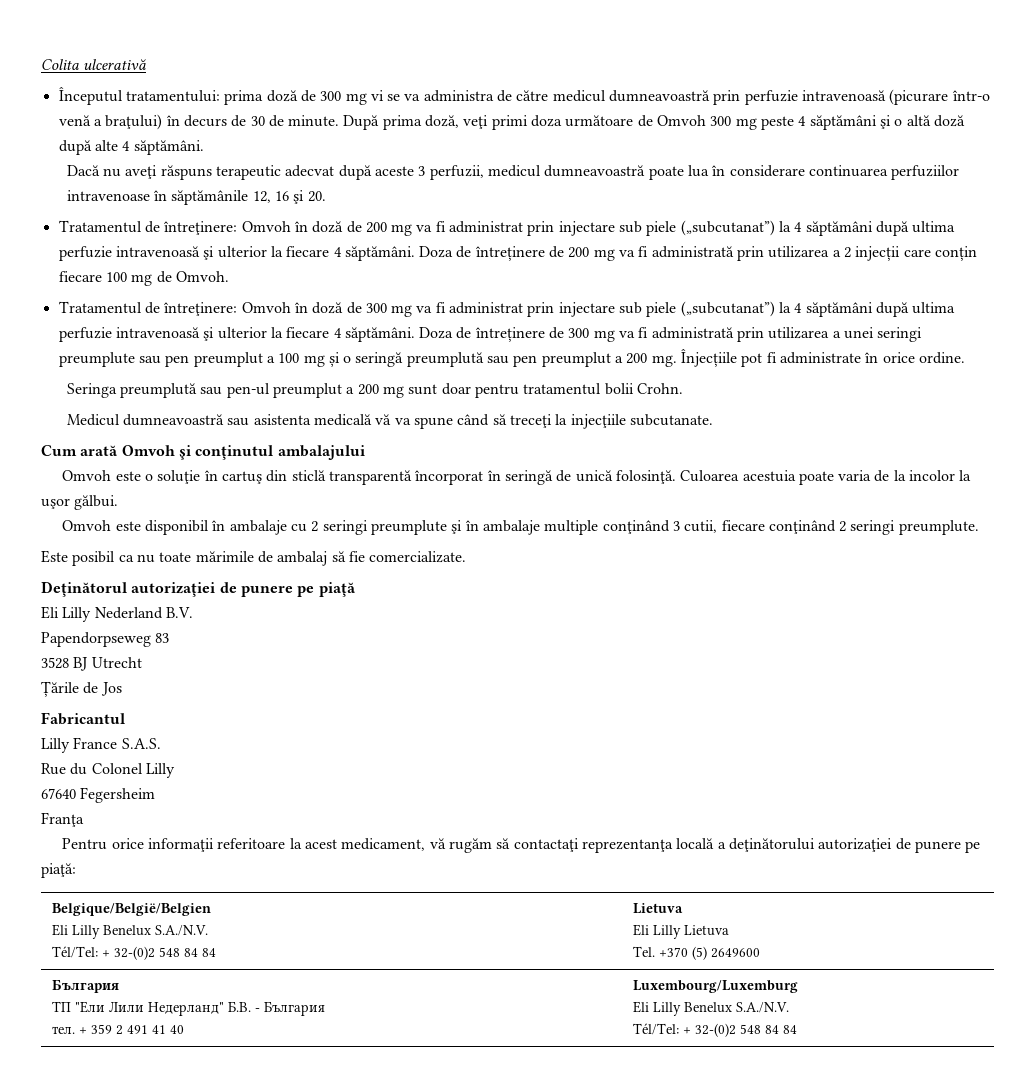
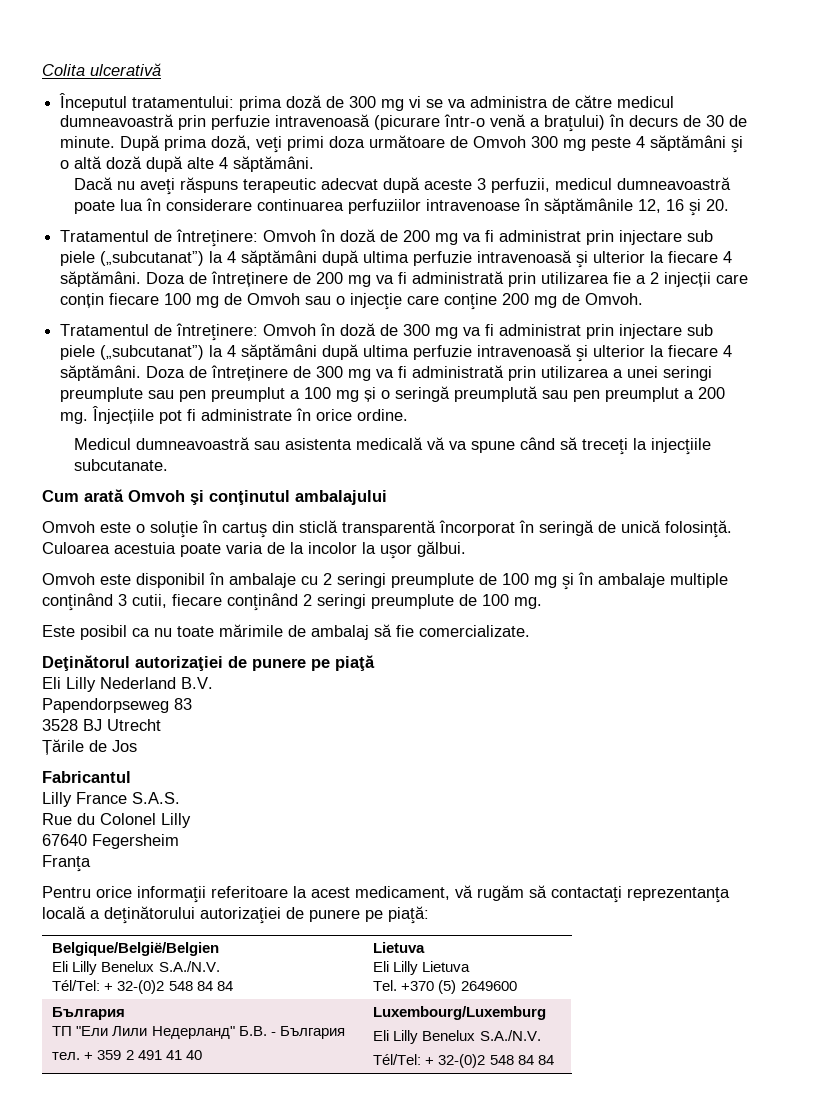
(830, 252) none -> [613,272,632,284] fie
(172, 277) none -> [247,293,581,310] Omvoh sau o injecţie care conţine 200 mg de
[66,383,683,398] // Seringa preumplută sau pen-ul preumplut a 200 mg sunt doar pentru tratamentul bolii Crohn. -> (409, 415) none
(447, 527) none -> [479,573,557,588] de 100 mg
[898,520,979,535] preumplute. -> [371,594,542,609] preumplute de 100 mg.

